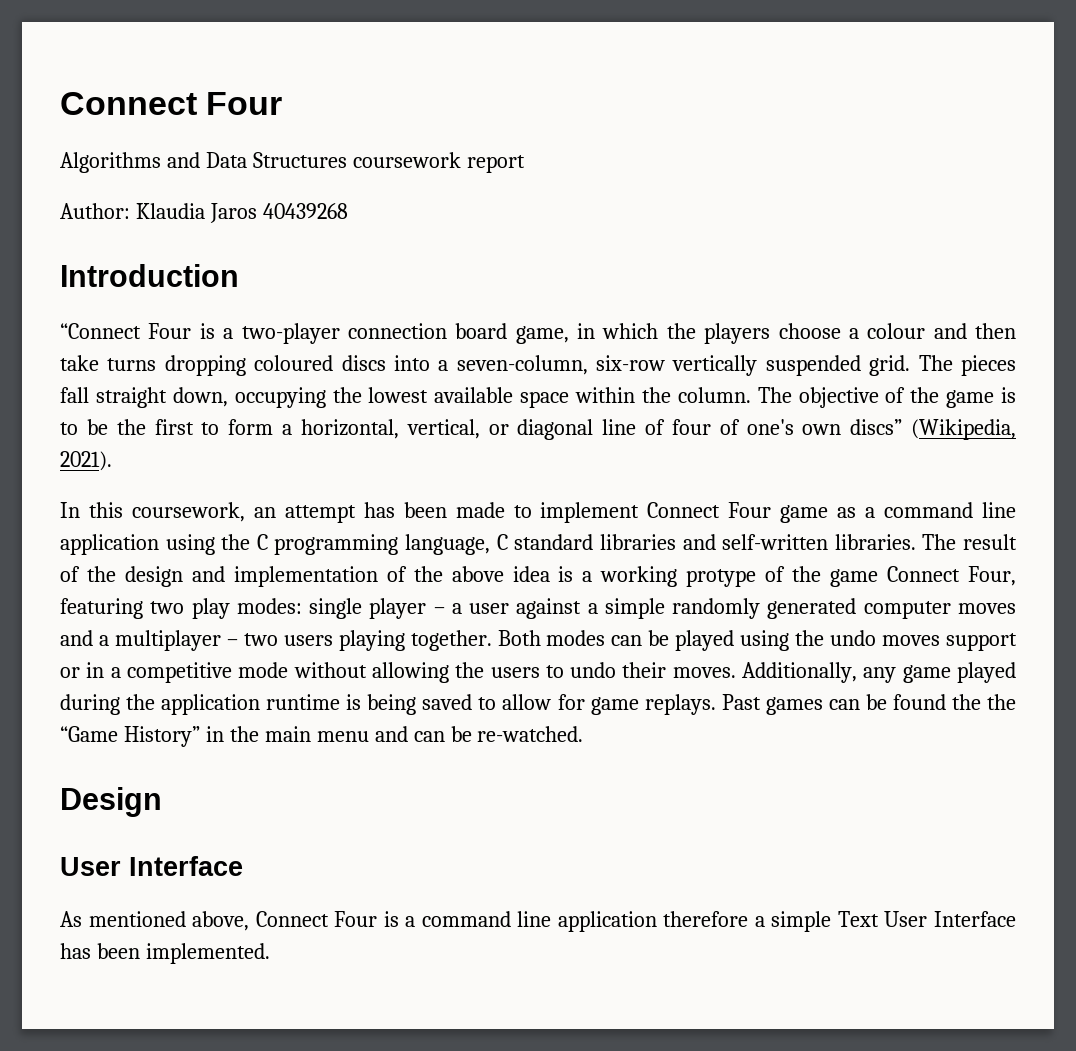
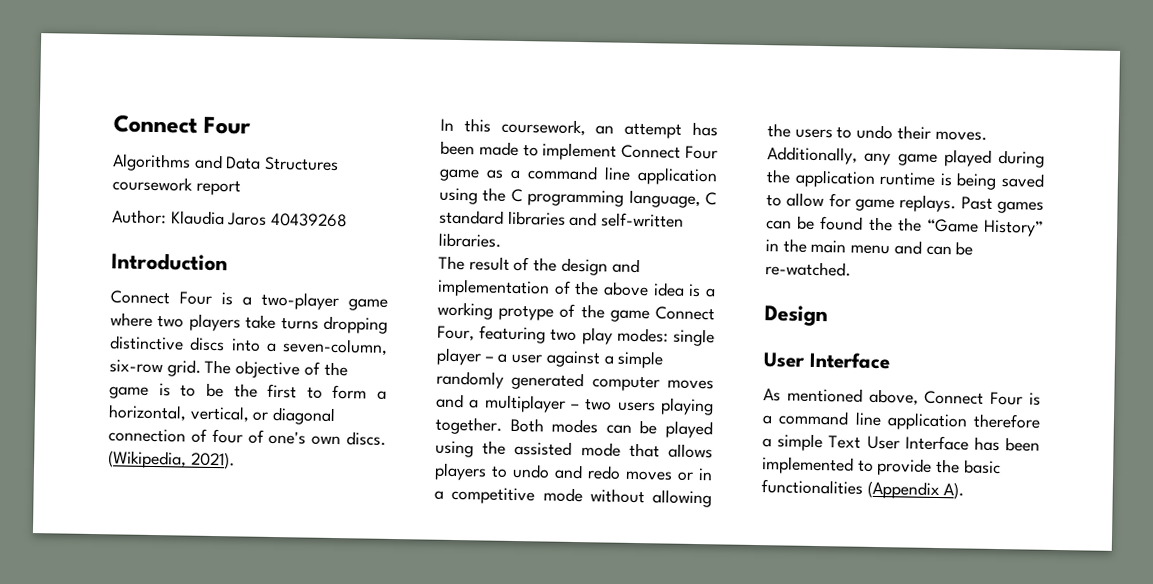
[60,323,141,339] “Connect -> [110,290,170,305] Connect
[347,323,1016,344] connection board game, in which the players choose a colour and then -> [348,298,388,311] [110,312,241,332] game where two players
[254,355,334,371] coloured -> [109,335,184,351] distinctive
[672,355,1016,376] [60,387,751,408] vertically suspended grid. The pieces fall straight down, occupying the lowest available space within the column. -> [166,359,201,377] grid.
[602,419,637,435] line -> [108,428,186,443] connection
[850,419,903,435] discs” -> [346,431,386,446] discs.
(916, 542) none -> (501, 240) //
[830,630,1018,651] undo moves support -> [514,440,713,459] [434,462,673,481] assisted mode that allows players to undo and redo moves
[145,943,270,964] implemented. -> [762,456,1001,476] [761,479,965,500] implemented to provide the basic functionalities (Appendix A).

